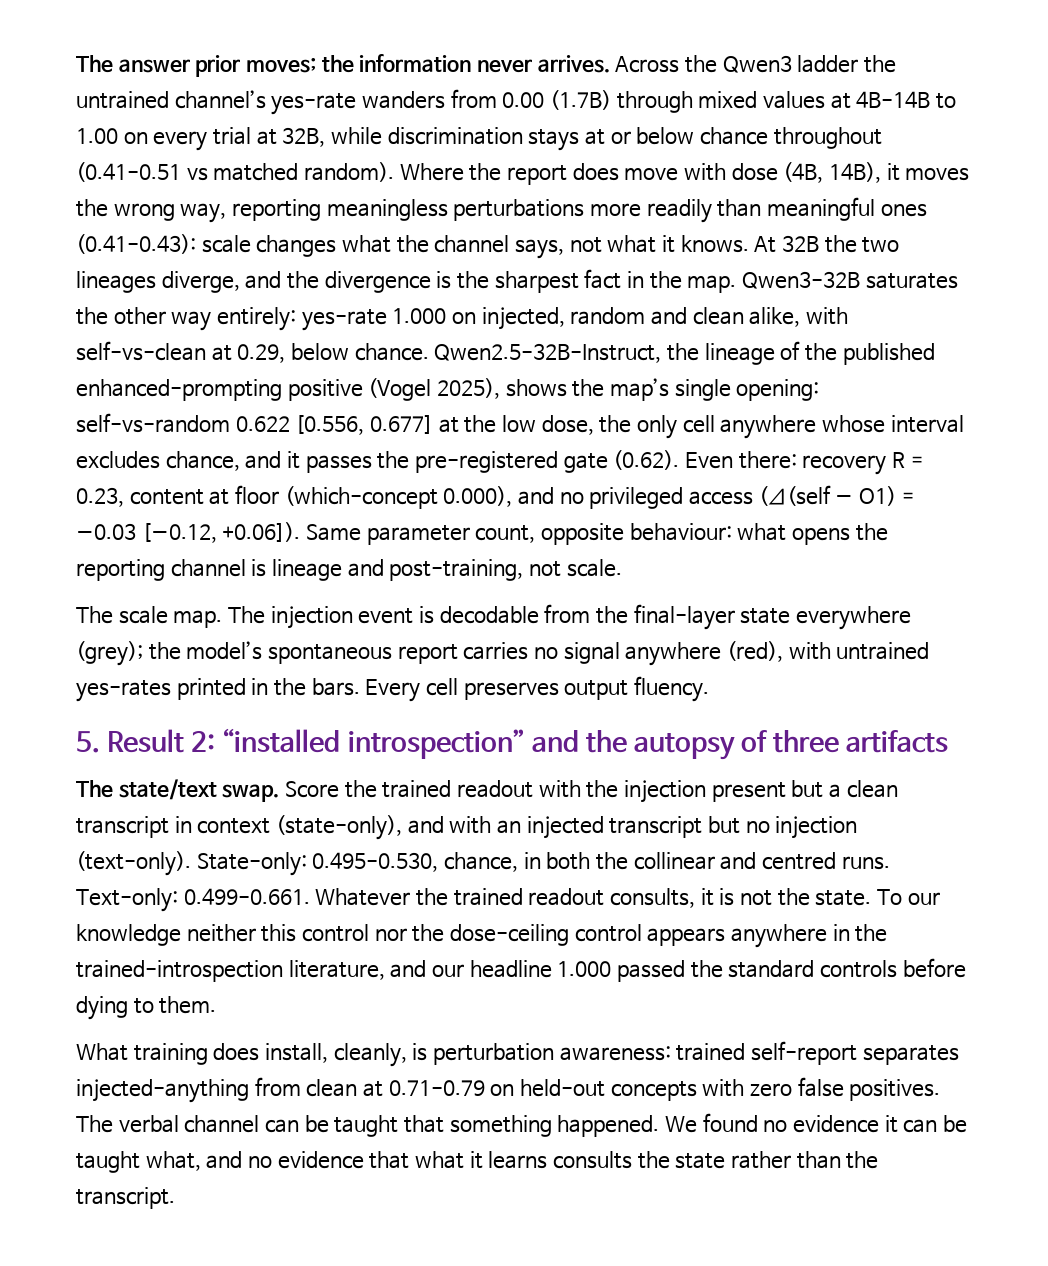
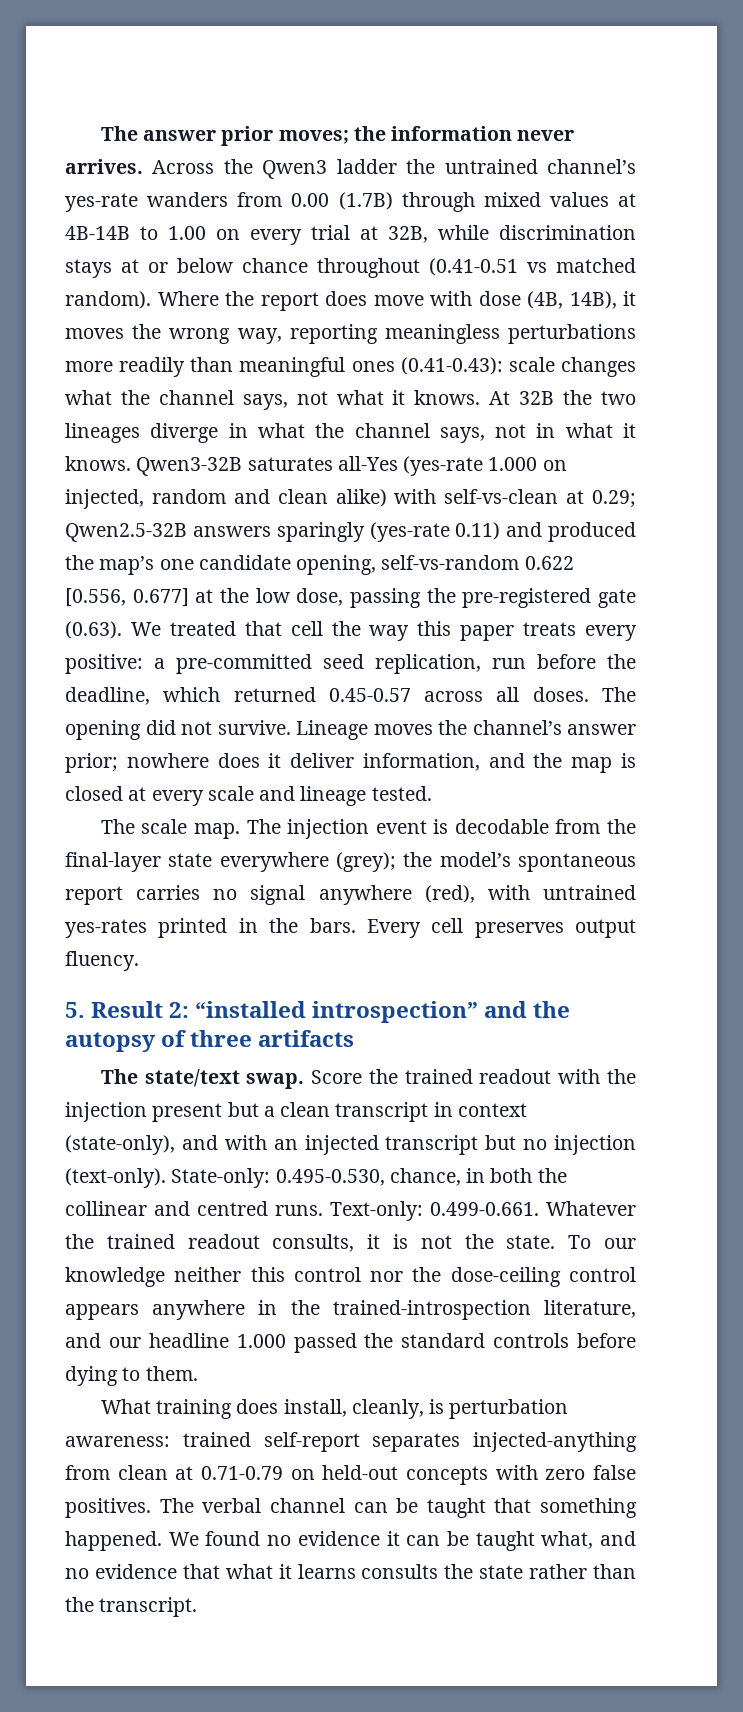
[161,269,958,293] [76,307,387,331] diverge, and the divergence is the sharpest fact in the map. Qwen3-32B saturates the other way entirely: yes-rate -> [150,423,636,443] [65,456,484,476] diverge in what the channel says, not in what it knows. Qwen3-32B saturates all-Yes (yes-rate
[749,307,801,327] alike, -> [335,489,387,507] alike)
[237,341,935,365] [76,378,820,401] 0.29, below chance. Qwen2.5-32B-Instruct, the lineage of the published enhanced-prompting positive (Vogel 2025), shows the map’s single opening: -> [592,490,636,508] [65,522,636,542] [65,555,377,575] 0.29; Qwen2.5-32B answers sparingly (yes-rate 0.11) and produced the map’s one candidate opening,
[599,415,964,439] [76,450,923,475] [76,485,914,509] [76,522,888,545] [76,559,622,581] the only cell anywhere whose interval excludes chance, and it passes the pre-registered gate (0.62). Even there: recovery R = 0.23, content at floor (which-concept 0.000), and no privileged access (Δ(self − O1) = −0.03 [−0.12, +0.06]). Same parameter count, opposite behaviour: what opens the reporting channel is lineage and post-training, not scale. -> [350,588,636,608] [65,621,637,641] [65,654,636,674] [65,687,636,705] [65,720,636,740] [65,753,636,773] [65,786,432,806] passing the pre-registered gate (0.63). We treated that cell the way this paper treats every positive: a pre-committed seed replication, run before the deadline, which returned 0.45-0.57 across all doses. The opening did not survive. Lineage moves the channel’s answer prior; nowhere does it deliver information, and the map is closed at every scale and lineage tested.

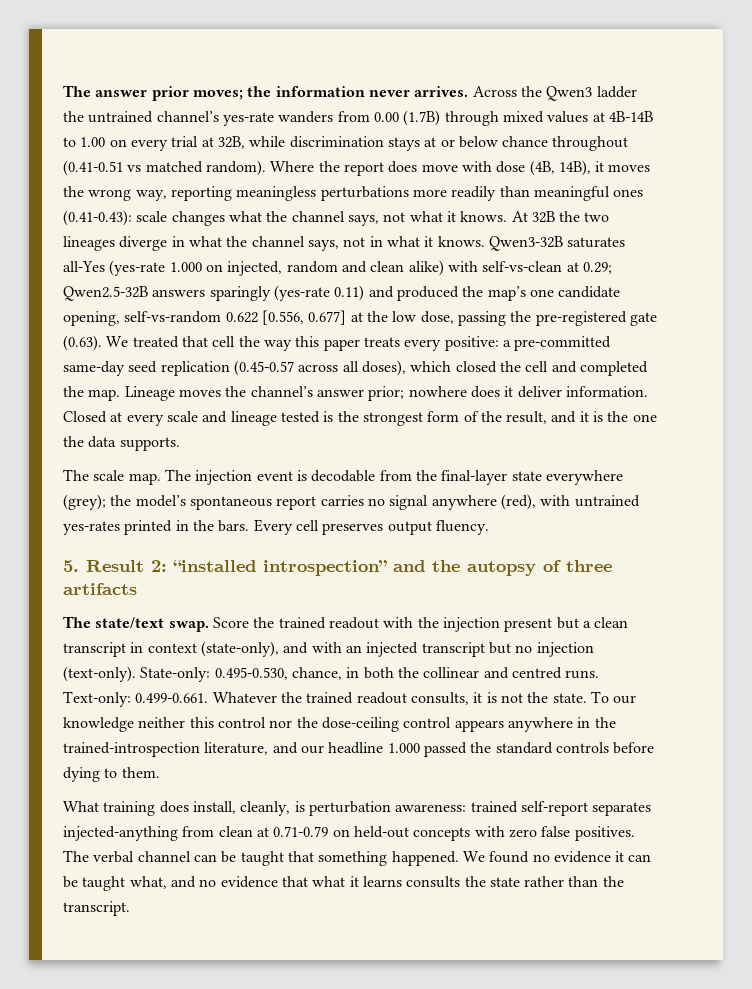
[323,654,636,674] [65,687,636,705] [65,720,291,740] seed replication, run before the deadline, which returned 0.45-0.57 across all doses. The opening did not survive. -> [63,360,648,376] [63,386,121,401] same-day seed replication (0.45-0.57 across all doses), which closed the cell and completed the map.
[362,753,636,773] [65,786,123,801] information, and the map is closed -> [565,386,648,397] [63,411,107,423] information. Closed
[371,786,432,801] tested. -> [280,411,657,426] [63,436,180,451] tested is the strongest form of the result, and it is the one the data supports.

